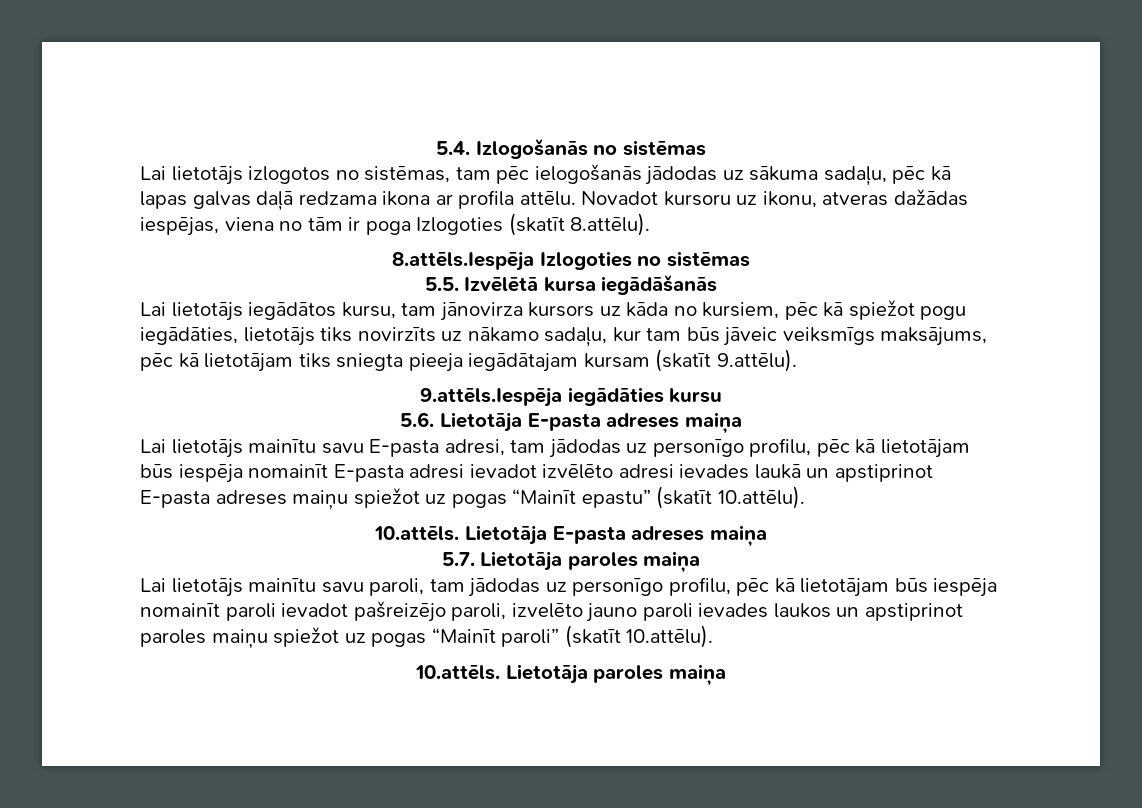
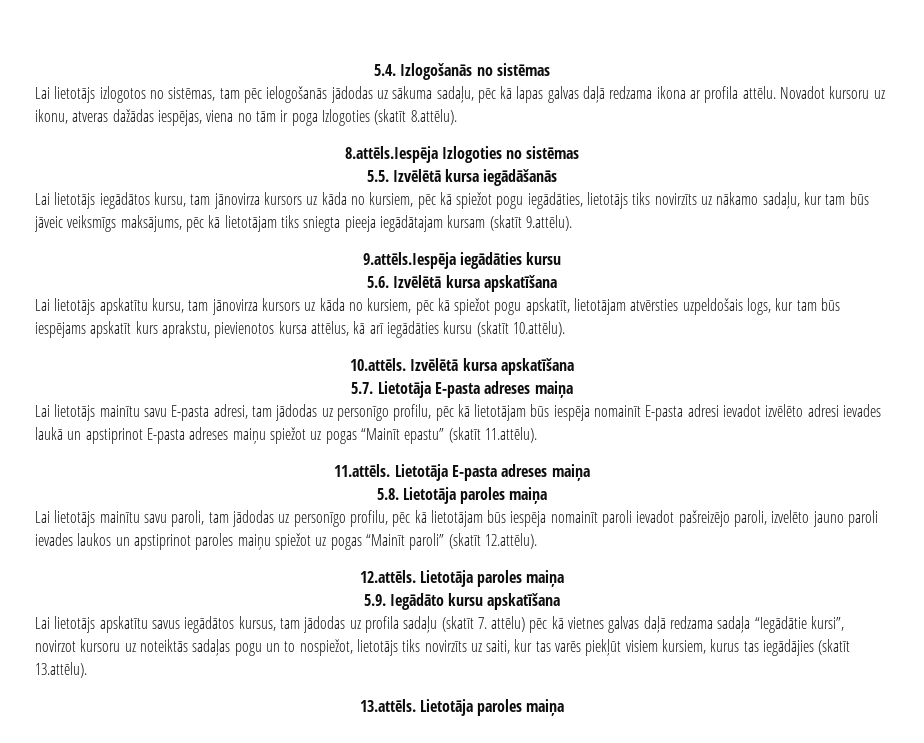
(435, 419) none -> [393,275,557,292] [35,298,841,315] [35,321,565,338] [350,358,574,375] [351,382,374,394] Izvēlētā kursa apskatīšana // Lai lietotājs apskatītu kursu, tam jānovirza kursors uz kāda no kursiem, pēc kā spiežot pogu apskatīt, lietotājam atvērsties uzpeldošais logs, kur tam būs iespējams apskatīt kurs aprakstu, pievienotos kursa attēlus, kā arī iegādāties kursu (skatīt 10.attēlu). // 10.attēls. Izvēlētā kursa apskatīšana // 5.7.
[717,486,805,509] [374,525,767,547] [441,552,475,566] 10.attēlu). // 10.attēls. Lietotāja E-pasta adreses maiņa // 5.7. -> [484,427,537,443] [334,464,590,481] [376,488,399,500] 11.attēlu). // 11.attēls. Lietotāja E-pasta adreses maiņa // 5.8.
[626,625,714,648] [415,664,726,686] 10.attēlu). // 10.attēls. Lietotāja paroles maiņa -> [484,533,537,549] [359,570,565,587] [363,593,561,610] [35,616,845,633] [35,639,851,656] [35,662,87,678] [359,699,565,716] 12.attēlu). // 12.attēls. Lietotāja paroles maiņa // 5.9. Iegādāto kursu apskatīšana // Lai lietotājs apskatītu savus iegādātos kursus, tam jādodas uz profila sadaļu (skatīt 7. attēlu) pēc kā vietnes galvas daļā redzama sadaļa “Iegādātie kursi”, novirzot kursoru uz noteiktās sadaļas pogu un to nospiežot, lietotājs tiks novirzīts uz saiti, kur tas varēs piekļūt visiem kursiem, kurus tas iegādājies (skatīt 13.attēlu). // 13.attēls. Lietotāja paroles maiņa

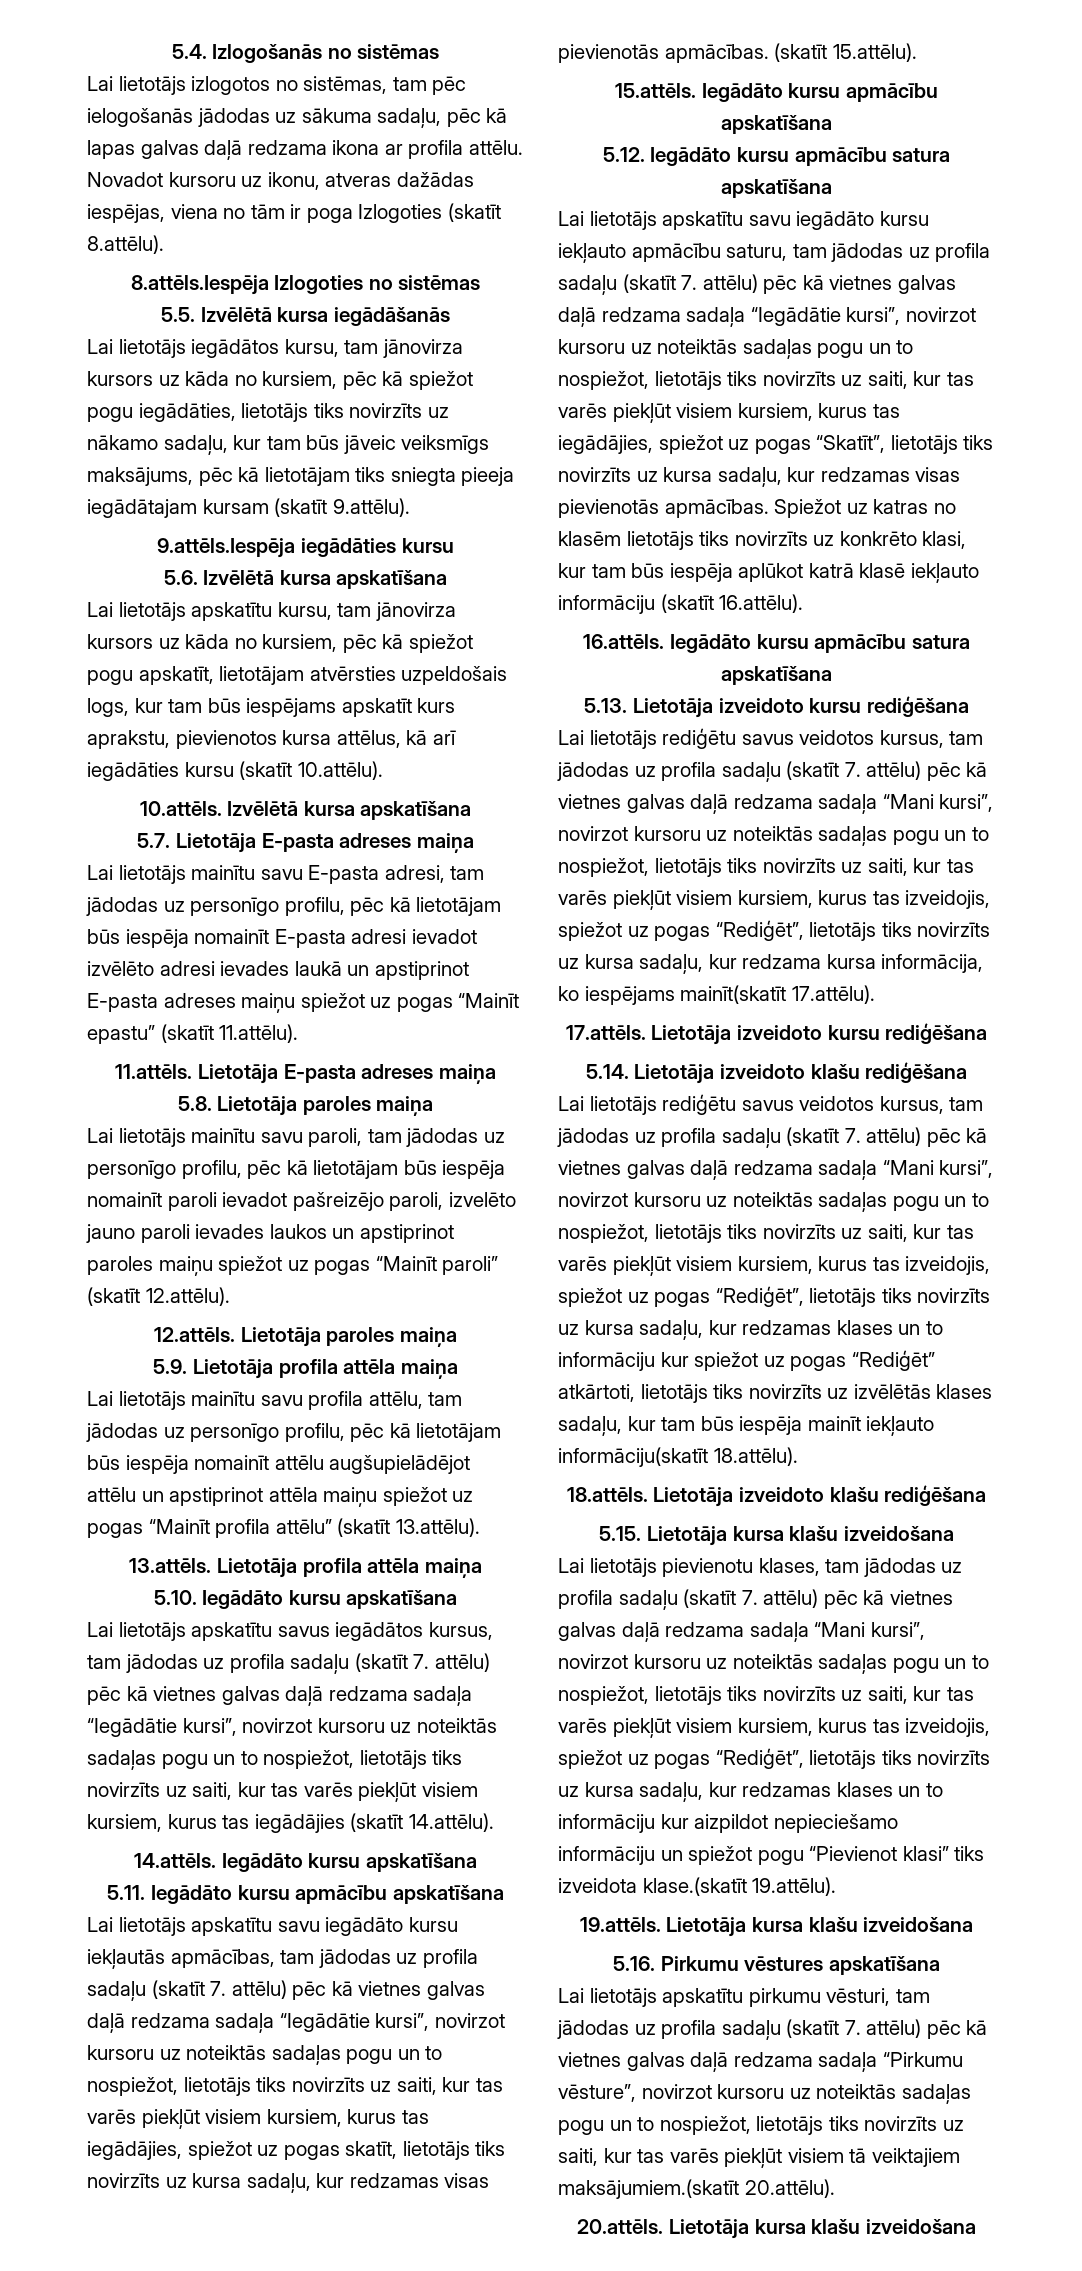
(386, 600) none -> [192,1359,458,1379] [87,1391,463,1410] [86,1423,502,1442] [87,1455,471,1474] [87,1487,474,1507] [87,1518,480,1538] [129,1558,482,1578] [153,1590,197,1605] Lietotāja profila attēla maiņa // Lai lietotājs mainītu savu profila attēlu, tam jādodas uz personīgo profilu, pēc kā lietotājam būs iespēja nomainīt attēlu augšupielādējot attēlu un apstiprinot attēla maiņu spiežot uz pogas “Mainīt profila attēlu” (skatīt 13.attēlu). // 13.attēls. Lietotāja profila attēla maiņa // 5.10.
[35,662,87,678] [359,699,565,716] 13.attēlu). // 13.attēls. Lietotāja paroles maiņa -> [408,1813,494,1832] [134,1853,477,1872] [107,1885,504,1904] [87,1917,458,1936] [87,1949,478,1969] [87,1980,485,2001] [87,2013,505,2033] [87,2045,443,2065] [87,2077,503,2096] [87,2109,429,2129] [87,2141,506,2160] [87,2173,490,2193] [558,43,917,63] [615,83,938,102] [721,115,832,134] [602,147,951,166] [721,179,832,198] [558,211,929,230] [558,243,991,263] [558,274,956,295] [558,307,976,327] [558,339,914,359] [558,371,974,390] [558,403,900,423] [558,435,994,454] [558,467,961,487] [558,499,956,518] [558,531,967,550] [558,563,979,583] [558,594,804,614] [583,634,970,653] [721,666,832,685] [584,696,969,718] [558,728,984,749] [557,761,988,782] [558,794,994,814] [558,826,989,846] [558,858,974,877] [558,890,991,910] [558,920,991,941] [558,954,984,974] [558,985,875,1005] [565,1023,988,1045] [585,1062,968,1084] [558,1094,984,1115] [557,1127,988,1148] [558,1160,994,1180] [558,1192,989,1212] [558,1224,974,1243] [558,1256,991,1276] [558,1286,991,1307] [558,1320,943,1340] [558,1350,935,1371] [558,1384,993,1403] [558,1416,935,1436] [558,1447,798,1467] [566,1485,987,1507] [599,1526,954,1546] [558,1558,963,1577] [558,1589,953,1610] [558,1622,925,1642] [558,1654,989,1674] [558,1686,974,1705] [558,1718,991,1738] [558,1748,991,1769] [558,1782,943,1802] [558,1814,898,1833] [558,1846,985,1865] [558,1877,837,1896] [579,1917,974,1937] [613,1956,940,1975] [558,1988,930,2007] [557,2019,988,2040] [558,2052,963,2072] [558,2084,971,2104] [558,2116,964,2135] [558,2148,960,2168] [558,2179,835,2199] [577,2219,976,2239] 14.attēlu). // 14.attēls. Iegādāto kursu apskatīšana // 5.11. Iegādāto kursu apmācību apskatīšana // Lai lietotājs apskatītu savu iegādāto kursu iekļautās apmācības, tam jādodas uz profila sadaļu (skatīt 7. attēlu) pēc kā vietnes galvas daļā redzama sadaļa “Iegādātie kursi”, novirzot kursoru uz noteiktās sadaļas pogu un to nospiežot, lietotājs tiks novirzīts uz saiti, kur tas varēs piekļūt visiem kursiem, kurus tas iegādājies, spiežot uz pogas skatīt, lietotājs tiks novirzīts uz kursa sadaļu, kur redzamas visas pievienotās apmācības. (skatīt 15.attēlu). // 15.attēls. Iegādāto kursu apmācību apskatīšana // 5.12. Iegādāto kursu apmācību satura apskatīšana // Lai lietotājs apskatītu savu iegādāto kursu iekļauto apmācību saturu, tam jādodas uz profila sadaļu (skatīt 7. attēlu) pēc kā vietnes galvas daļā redzama sadaļa “Iegādātie kursi”, novirzot kursoru uz noteiktās sadaļas pogu un to nospiežot, lietotājs tiks novirzīts uz saiti, kur tas varēs piekļūt visiem kursiem, kurus tas iegādājies, spiežot uz pogas “Skatīt”, lietotājs tiks novirzīts uz kursa sadaļu, kur redzamas visas pievienotās apmācības. Spiežot uz katras no klasēm lietotājs tiks novirzīts uz konkrēto klasi, kur tam būs iespēja aplūkot katrā klasē iekļauto informāciju (skatīt 16.attēlu). // 16.attēls. Iegādāto kursu apmācību satura apskatīšana // 5.13. Lietotāja izveidoto kursu rediģēšana // Lai lietotājs rediģētu savus veidotos kursus, tam jādodas uz profila sadaļu (skatīt 7. attēlu) pēc kā vietnes galvas daļā redzama sadaļa “Mani kursi”, novirzot kursoru uz noteiktās sadaļas pogu un to nospiežot, lietotājs tiks novirzīts uz saiti, kur tas varēs piekļūt visiem kursiem, kurus tas izveidojis, spiežot uz pogas “Rediģēt”, lietotājs tiks novirzīts uz kursa sadaļu, kur redzama kursa informācija, ko iespējams mainīt(skatīt 17.attēlu). // 17.attēls. Lietotāja izveidoto kursu rediģēšana // 5.14. Lietotāja izveidoto klašu rediģēšana // Lai lietotājs rediģētu savus veidotos kursus, tam jādodas uz profila sadaļu (skatīt 7. attēlu) pēc kā vietnes galvas daļā redzama sadaļa “Mani kursi”, novirzot kursoru uz noteiktās sadaļas pogu un to nospiežot, lietotājs tiks novirzīts uz saiti, kur tas varēs piekļūt visiem kursiem, kurus tas izveidojis, spiežot uz pogas “Rediģēt”, lietotājs tiks novirzīts uz kursa sadaļu, kur redzamas klases un to informāciju kur spiežot uz pogas “Rediģēt” atkārtoti, lietotājs tiks novirzīts uz izvēlētās klases sadaļu, kur tam būs iespēja mainīt iekļauto informāciju(skatīt 18.attēlu). // 18.attēls. Lietotāja izveidoto klašu rediģēšana // 5.15. Lietotāja kursa klašu izveidošana // Lai lietotājs pievienotu klases, tam jādodas uz profila sadaļu (skatīt 7. attēlu) pēc kā vietnes galvas daļā redzama sadaļa “Mani kursi”, novirzot kursoru uz noteiktās sadaļas pogu un to nospiežot, lietotājs tiks novirzīts uz saiti, kur tas varēs piekļūt visiem kursiem, kurus tas izveidojis, spiežot uz pogas “Rediģēt”, lietotājs tiks novirzīts uz kursa sadaļu, kur redzamas klases un to informāciju kur aizpildot nepieciešamo informāciju un spiežot pogu “Pievienot klasi” tiks izveidota klase.(skatīt 19.attēlu). // 19.attēls. Lietotāja kursa klašu izveidošana // 5.16. Pirkumu vēstures apskatīšana // Lai lietotājs apskatītu pirkumu vēsturi, tam jādodas uz profila sadaļu (skatīt 7. attēlu) pēc kā vietnes galvas daļā redzama sadaļa “Pirkumu vēsture”, novirzot kursoru uz noteiktās sadaļas pogu un to nospiežot, lietotājs tiks novirzīts uz saiti, kur tas varēs piekļūt visiem tā veiktajiem maksājumiem.(skatīt 20.attēlu). // 20.attēls. Lietotāja kursa klašu izveidošana

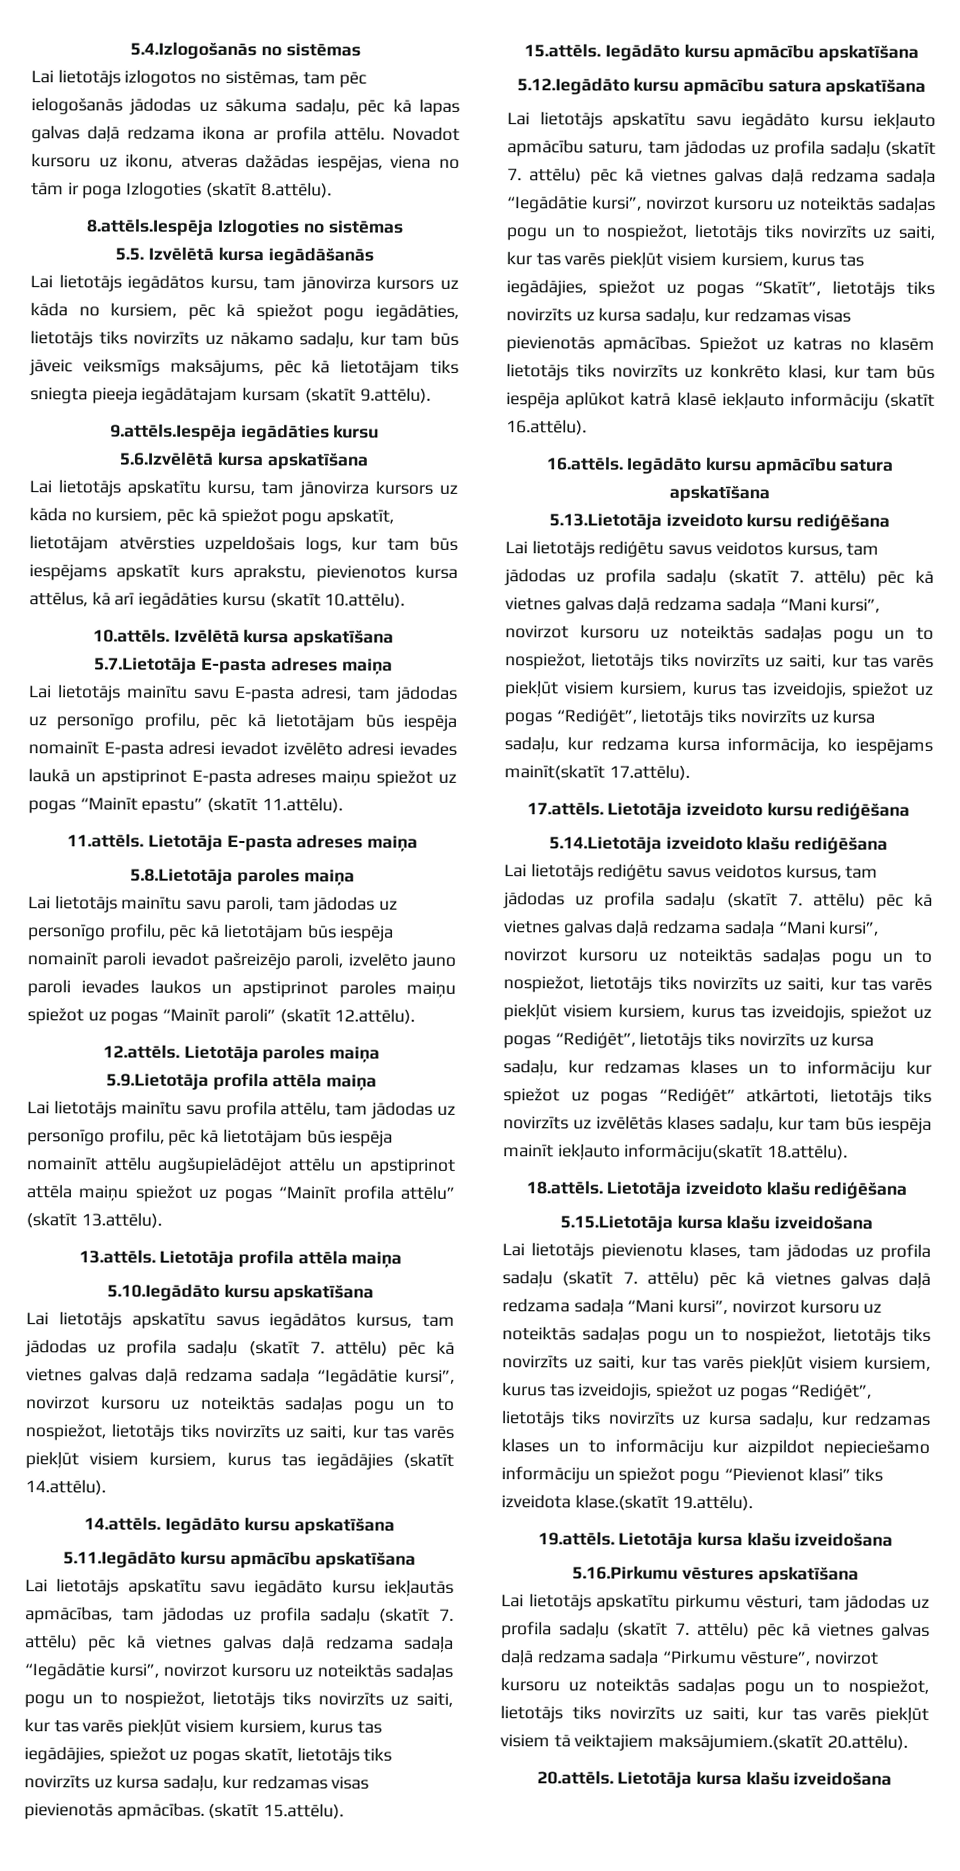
[171,44,323,63] 5.4. Izlogošanās -> [130,41,258,60] 5.4.Izlogošanās
[163,570,275,585] 5.6. Izvēlētā -> [119,451,215,466] 5.6.Izvēlētā
[137,833,256,853] 5.7. Lietotāja -> [94,657,198,674] 5.7.Lietotāja
[177,1096,298,1116] 5.8. Lietotāja -> [130,868,234,885] 5.8.Lietotāja
[153,1359,273,1379] 5.9. Lietotāja -> [105,1073,209,1090] 5.9.Lietotāja
[153,1590,284,1609] 5.10. Iegādāto -> [106,1283,220,1301] 5.10.Iegādāto
[107,1885,232,1904] 5.11. Iegādāto -> [63,1550,177,1568] 5.11.Iegādāto
[602,147,732,166] 5.12. Iegādāto -> [516,77,630,95] 5.12.Iegādāto
[584,698,713,718] 5.13. Lietotāja -> [548,513,662,530] 5.13.Lietotāja
[585,1064,715,1084] 5.14. Lietotāja -> [548,836,662,853] 5.14.Lietotāja
[599,1526,727,1546] 5.15. Lietotāja -> [559,1215,673,1232] 5.15.Lietotāja
[613,1956,739,1971] 5.16. Pirkumu -> [572,1565,679,1580] 5.16.Pirkumu

